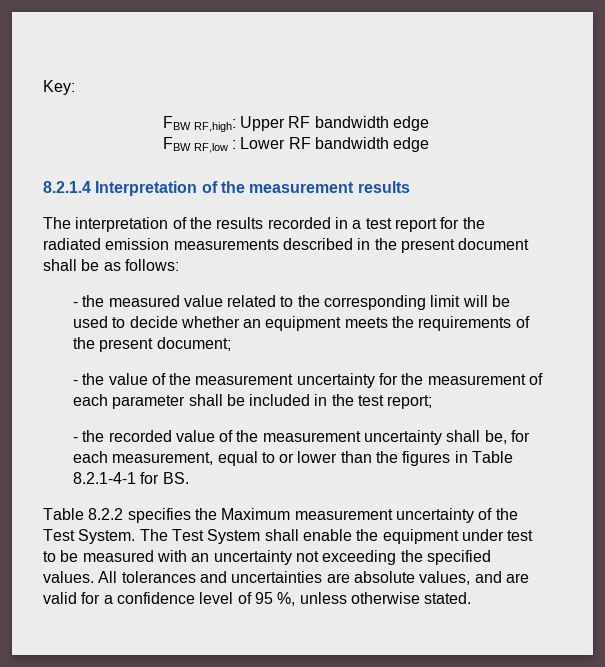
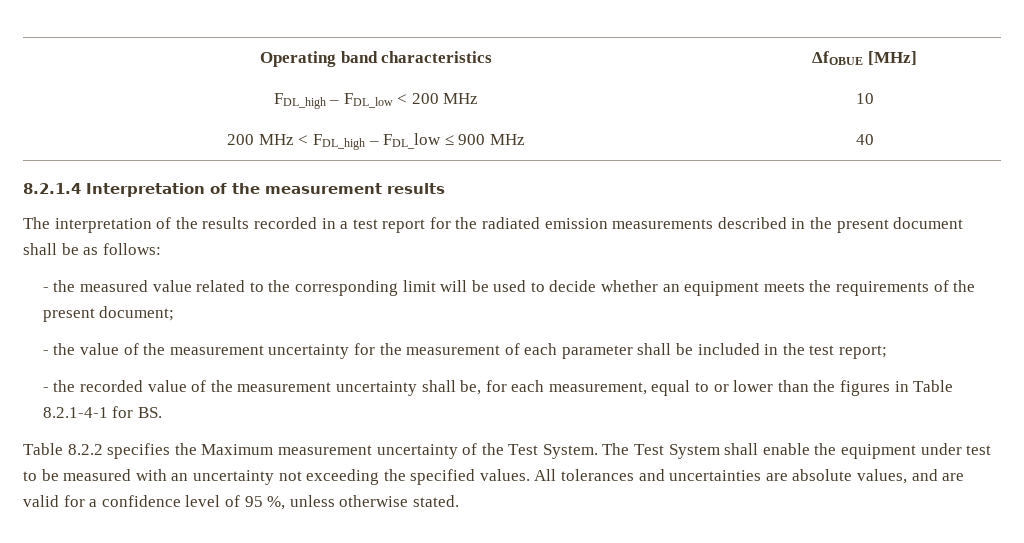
[43,80,75,95] [162,116,430,132] [162,137,430,153] Key: // FBW RF,high: Upper RF bandwidth edge // FBW RF,low : Lower RF bandwidth edge -> [259,51,493,67] [812,51,917,65] [273,93,479,109] [855,93,874,104] [227,133,525,150] [855,134,874,145] Operating band characteristics | ΔfOBUE [MHz] // FDL_high – FDL_low < 200 MHz | 10 // 200 MHz < FDL_high – FDL_low ≤ 900 MHz | 40

